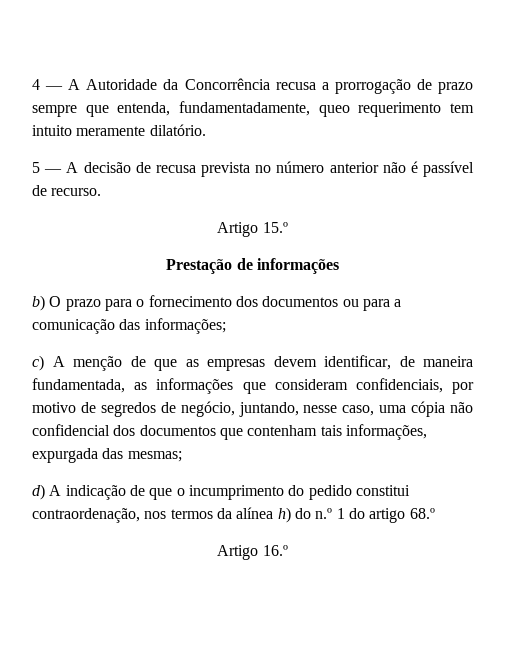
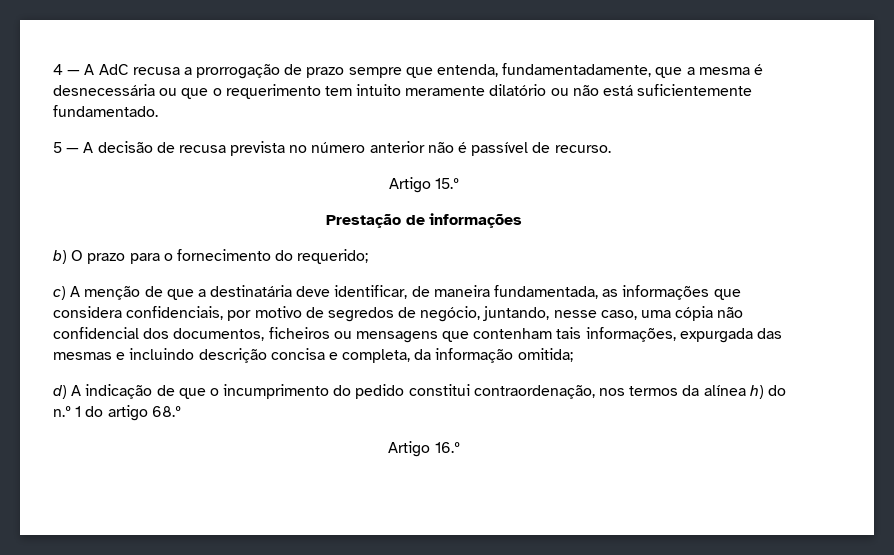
[86,78,270,90] Autoridade da Concorrência -> [98,64,129,75] AdC
[318,102,475,117] [32,124,206,136] queo requerimento tem intuito meramente dilatório. -> [655,64,763,78] [53,84,753,99] [53,105,158,117] que a mesma é desnecessária ou que o requerimento tem intuito meramente dilatório ou não está suficientemente fundamentado.
[235,296,402,311] [32,318,226,334] dos documentos ou para a comunicação das informações; -> [275,249,369,264] do requerido;
[185,356,317,371] as empresas devem -> [197,285,331,297] a destinatária deve
[274,379,348,390] consideram -> [53,306,122,318] considera
[139,425,216,436] documentos -> [173,327,438,343] documentos, ficheiros ou mensagens
[127,451,182,462] mesmas; -> [53,348,573,363] mesmas e incluindo descrição concisa e completa, da informação omitida;

